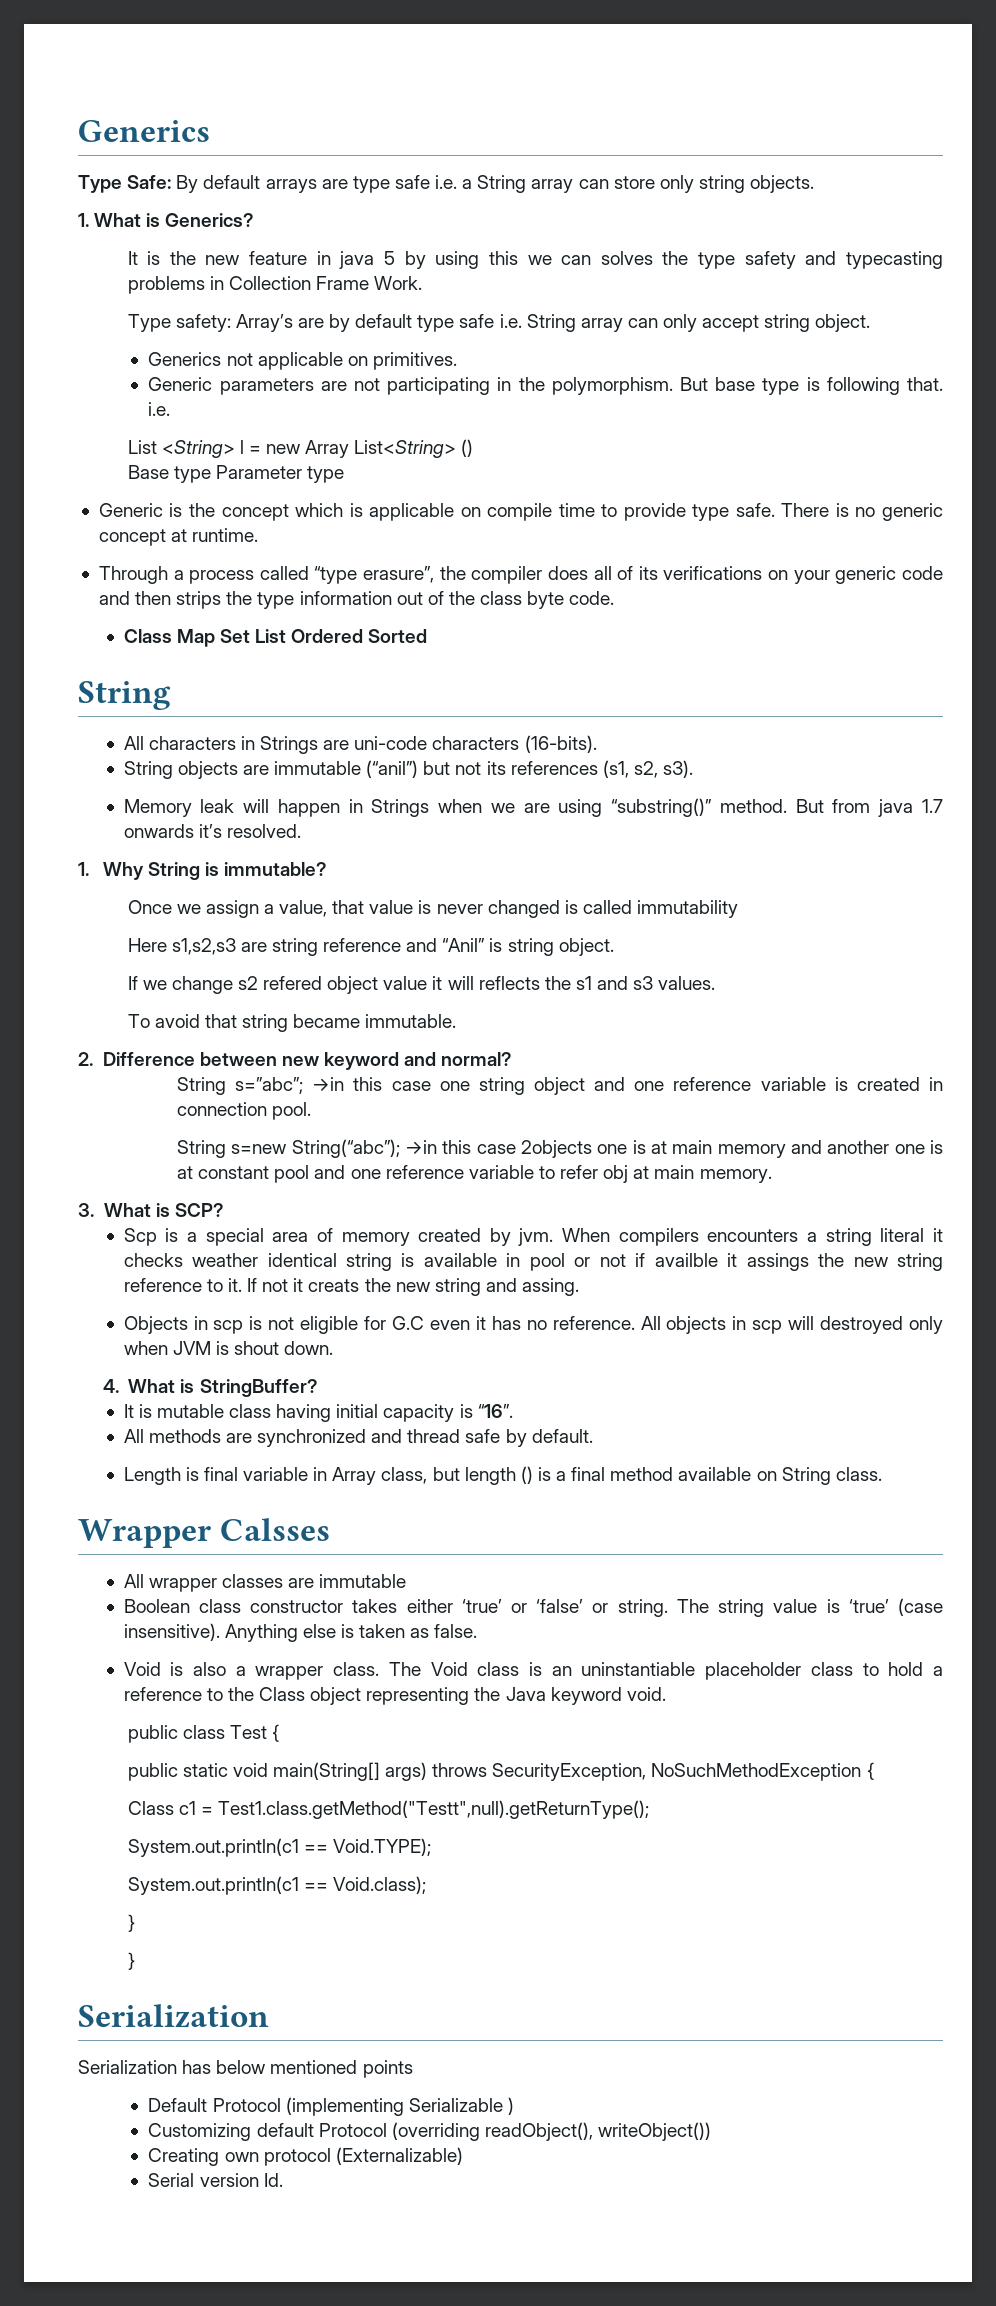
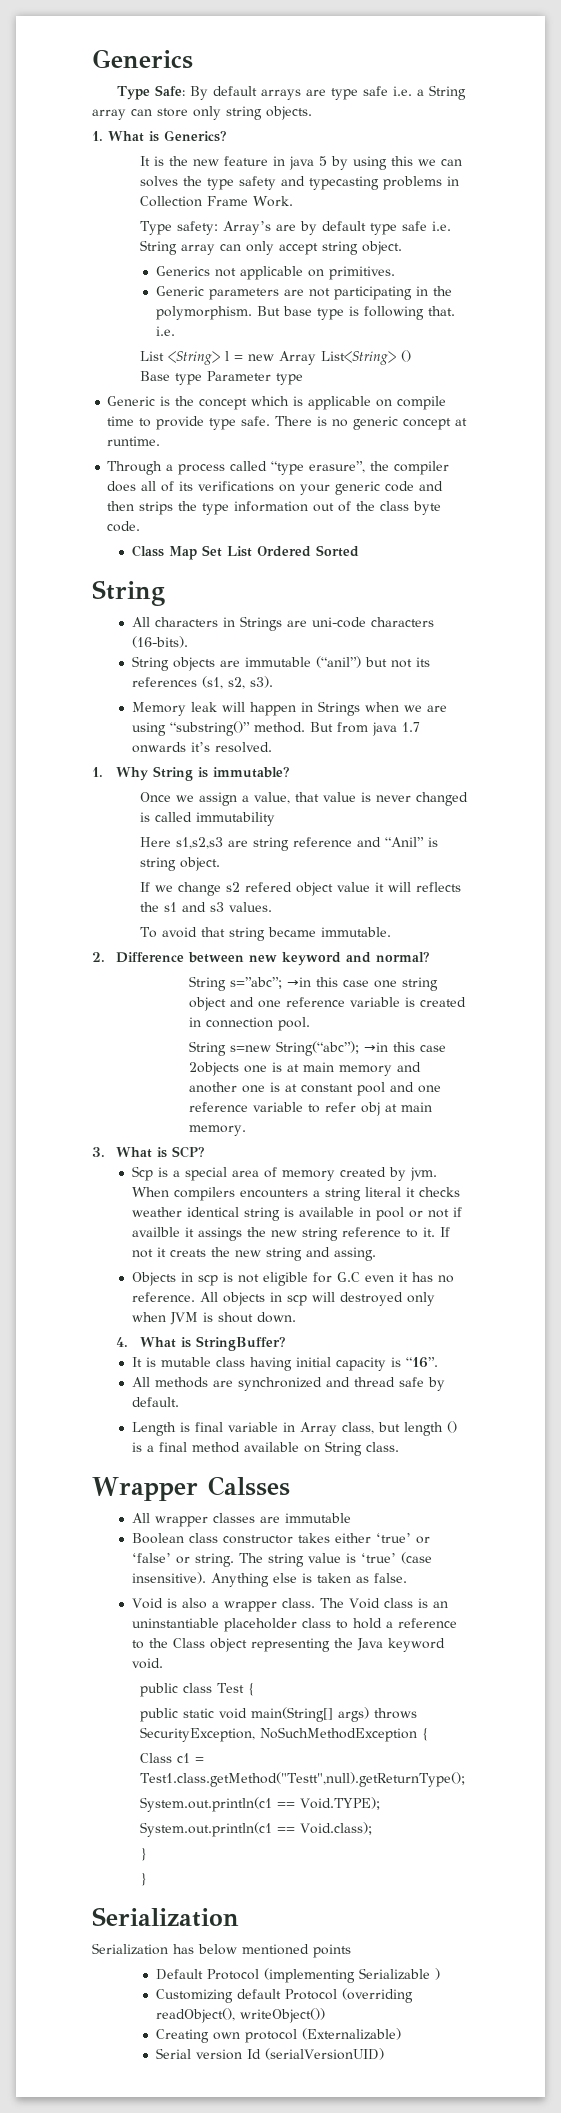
[263,2173,283,2187] Id. -> [246,2048,384,2060] Id (serialVersionUID)

